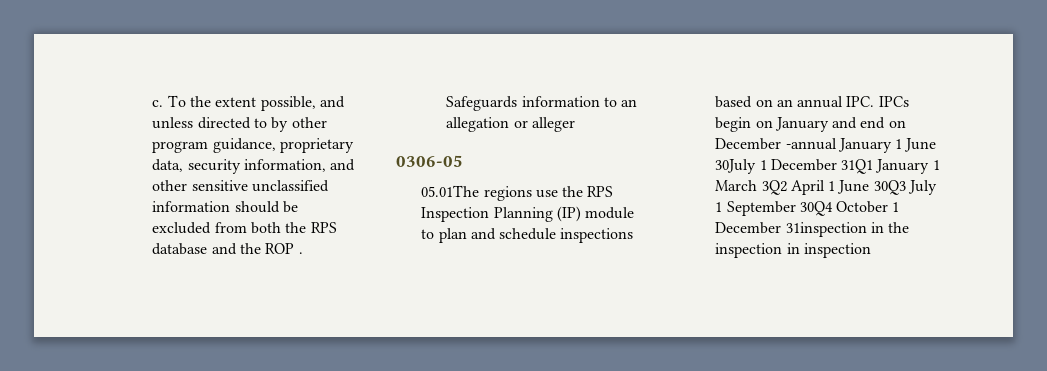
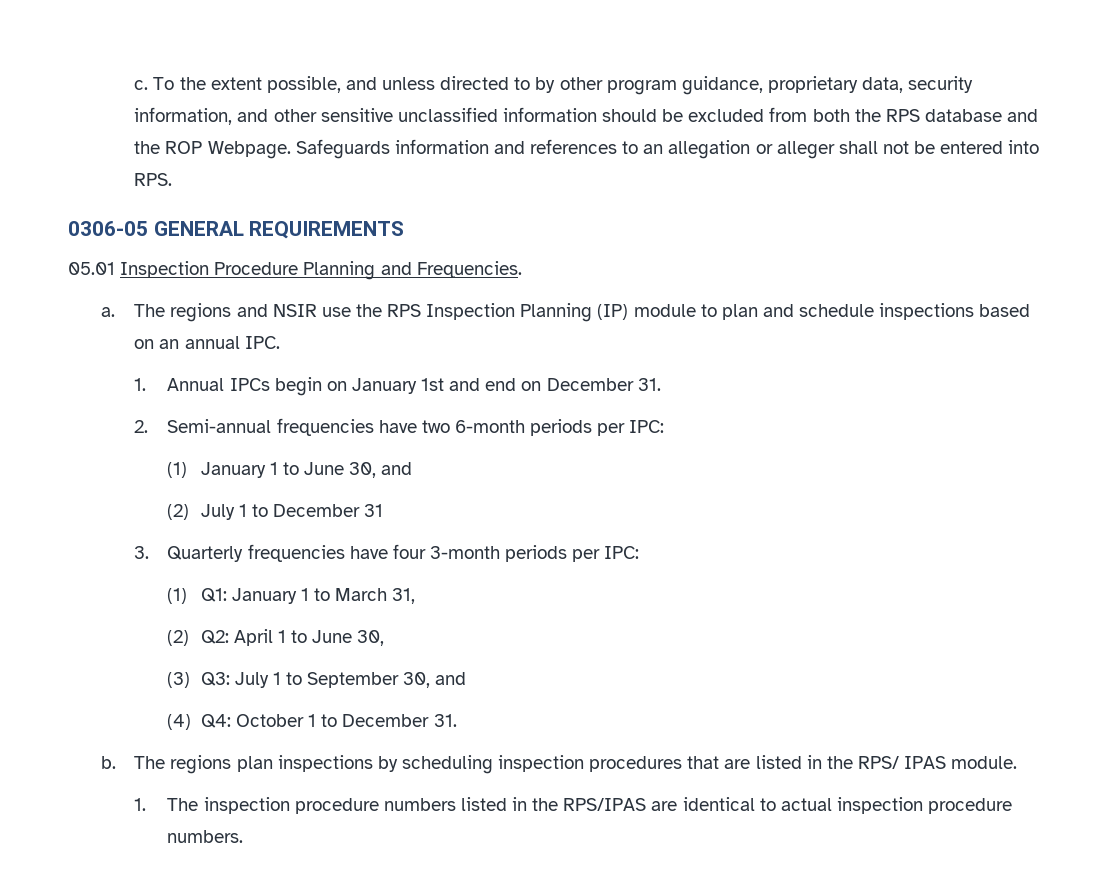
[298,252,303,254] . -> [207,141,291,159] Webpage.
(600, 101) none -> [493,139,618,154] and references
[396,155,463,167] [421,185,532,201] // 0306-05 // 05.01The regions -> [838,140,1040,154] [134,173,173,186] [68,221,405,239] [68,261,522,280] [101,303,317,322] shall not be entered into RPS. // 0306-05 GENERAL REQUIREMENTS // 05.01 Inspection Procedure Planning and Frequencies. // a. The regions and NSIR
(875, 101) none -> [134,378,225,391] // 1. Annual
(829, 124) none -> [421,378,445,391] 1st
[785,138,937,153] [715,159,940,174] [715,180,938,195] [715,201,900,216] [715,222,910,237] [715,243,871,258] -annual January 1 June 30July 1 December 31Q1 January 1 March 3Q2 April 1 June 30Q3 July 1 September 30Q4 October 1 December 31inspection in the inspection in inspection -> [637,378,661,391] [134,418,665,436] [167,462,413,478] [167,504,384,520] [134,544,640,562] [167,588,416,604] [167,629,385,646] [167,672,467,688] [167,714,457,730] [101,755,1018,774] [134,797,1013,814] [167,830,244,843] 31. // 2. Semi-annual frequencies have two 6-month periods per IPC: // (1) January 1 to June 30, and // (2) July 1 to December 31 // 3. Quarterly frequencies have four 3-month periods per IPC: // (1) Q1: January 1 to March 31, // (2) Q2: April 1 to June 30, // (3) Q3: July 1 to September 30, and // (4) Q4: October 1 to December 31. // b. The regions plan inspections by scheduling inspection procedures that are listed in the RPS/ IPAS module. // 1. The inspection procedure numbers listed in the RPS/IPAS are identical to actual inspection procedure numbers.

